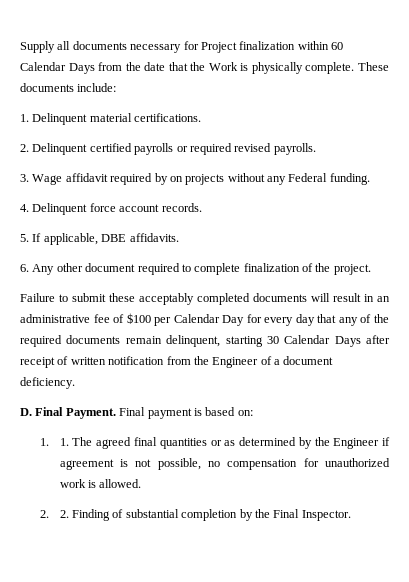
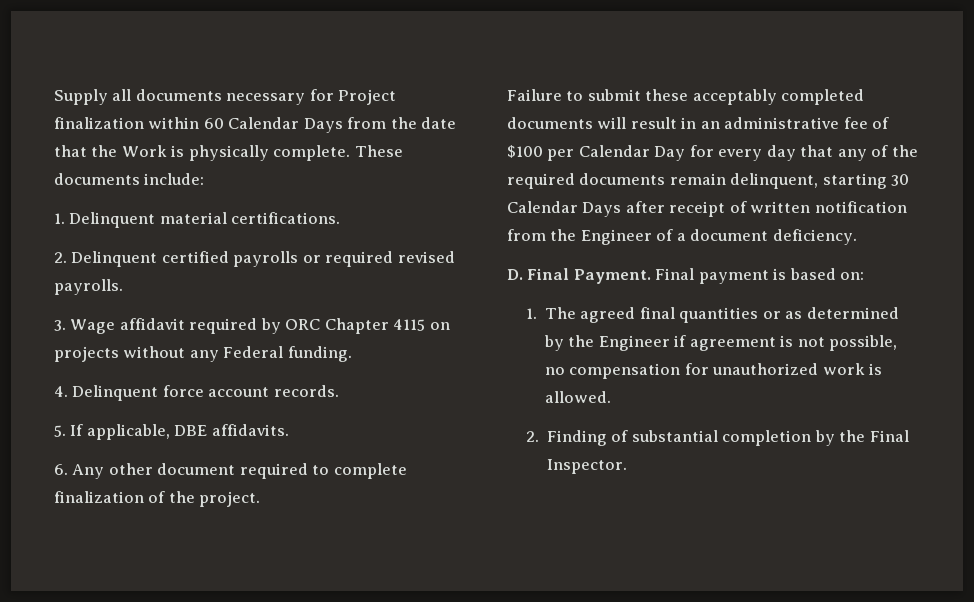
(168, 179) none -> [285,318,426,334] ORC Chapter 4115
[59,438,69,446] 1. -> (537, 313) none
[59,510,69,518] 2. -> (539, 436) none

